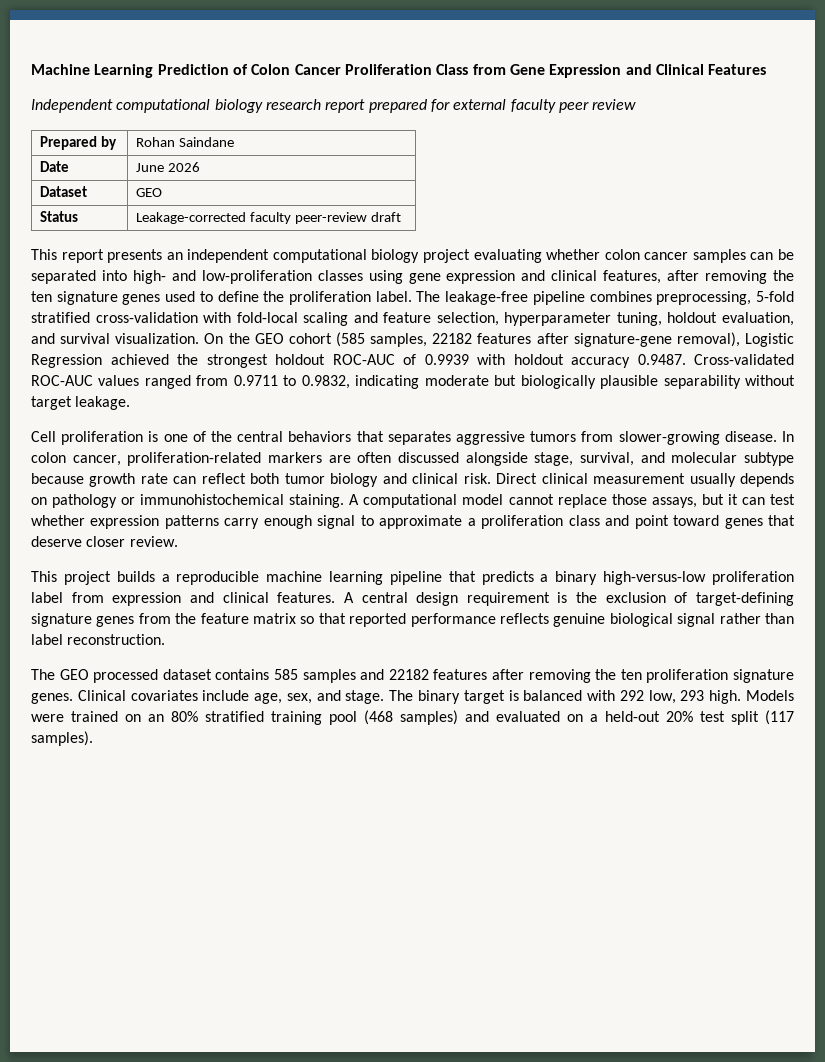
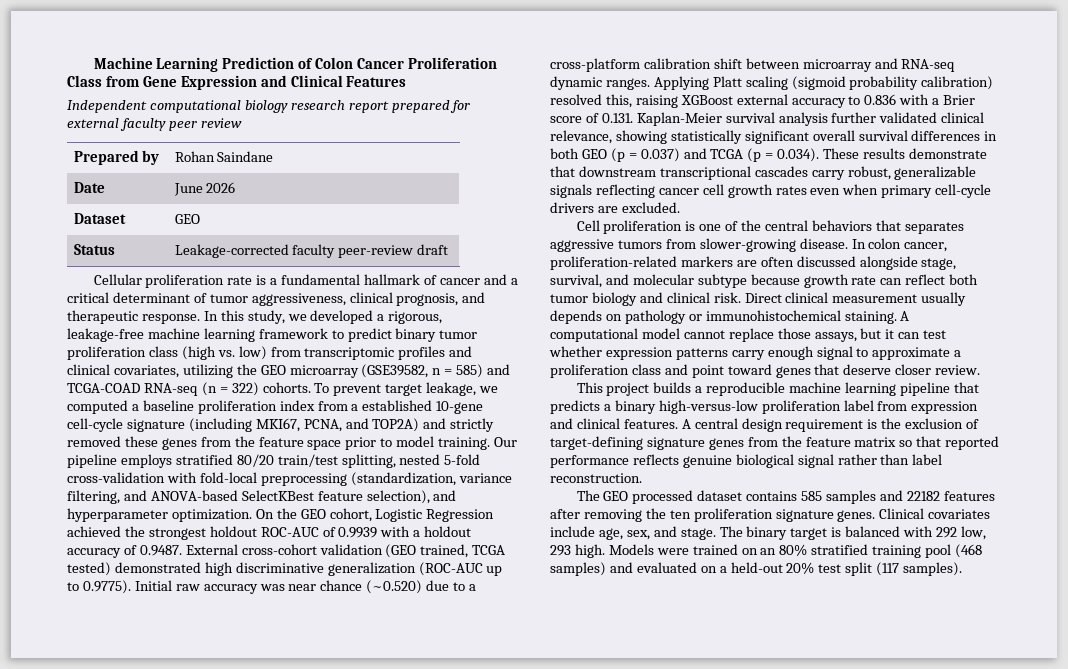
[31,249,794,263] [31,270,795,284] [31,291,794,305] [31,312,794,326] [31,332,740,347] This report presents an independent computational biology project evaluating whether colon cancer samples can be separated into high- and low-proliferation classes using gene expression and clinical features, after removing the ten signature genes used to define the proliferation label. The leakage-free pipeline combines preprocessing, 5-fold stratified cross-validation with fold-local scaling and feature selection, hyperparameter tuning, holdout evaluation, and survival visualization. On the GEO cohort (585 samples, 22182 features after signature-gene removal), -> [93,274,518,288] [67,292,486,306] [67,310,443,324] [67,328,478,342] [67,346,473,360] [67,364,511,378] [67,382,499,396] [67,400,484,414] [67,418,495,432] [67,436,518,450] [67,454,481,468] [67,472,512,486] [67,490,457,504] [67,508,372,522] Cellular proliferation rate is a fundamental hallmark of cancer and a critical determinant of tumor aggressiveness, clinical prognosis, and therapeutic response. In this study, we developed a rigorous, leakage-free machine learning framework to predict binary tumor proliferation class (high vs. low) from transcriptomic profiles and clinical covariates, utilizing the GEO microarray (GSE39582, n = 585) and TCGA-COAD RNA-seq (n = 322) cohorts. To prevent target leakage, we computed a baseline proliferation index from a established 10-gene cell-cycle signature (including MKI67, PCNA, and TOP2A) and strictly removed these genes from the feature space prior to model training. Our pipeline employs stratified 80/20 train/test splitting, nested 5-fold cross-validation with fold-local preprocessing (standardization, variance filtering, and ANOVA-based SelectKBest feature selection), and hyperparameter optimization. On the GEO cohort,
(505, 359) none -> [413,530,421,537] a
[637,354,794,365] [31,375,795,389] [31,396,131,410] 0.9487. Cross-validated ROC-AUC values ranged from 0.9711 to 0.9832, indicating moderate but biologically plausible separability without target leakage. -> [123,544,506,558] [67,562,503,576] [67,580,477,594] [550,58,956,72] [550,76,994,90] [550,94,976,108] [550,112,985,126] [550,130,998,144] [550,148,987,162] [550,166,977,180] [550,184,992,198] [550,202,680,213] of 0.9487. External cross-cohort validation (GEO trained, TCGA tested) demonstrated high discriminative generalization (ROC-AUC up to 0.9775). Initial raw accuracy was near chance (~0.520) due to a cross-platform calibration shift between microarray and RNA-seq dynamic ranges. Applying Platt scaling (sigmoid probability calibration) resolved this, raising XGBoost external accuracy to 0.836 with a Brier score of 0.131. Kaplan-Meier survival analysis further validated clinical relevance, showing statistically significant overall survival differences in both GEO (p = 0.037) and TCGA (p = 0.034). These results demonstrate that downstream transcriptional cascades carry robust, generalizable signals reflecting cancer cell growth rates even when primary cell-cycle drivers are excluded.

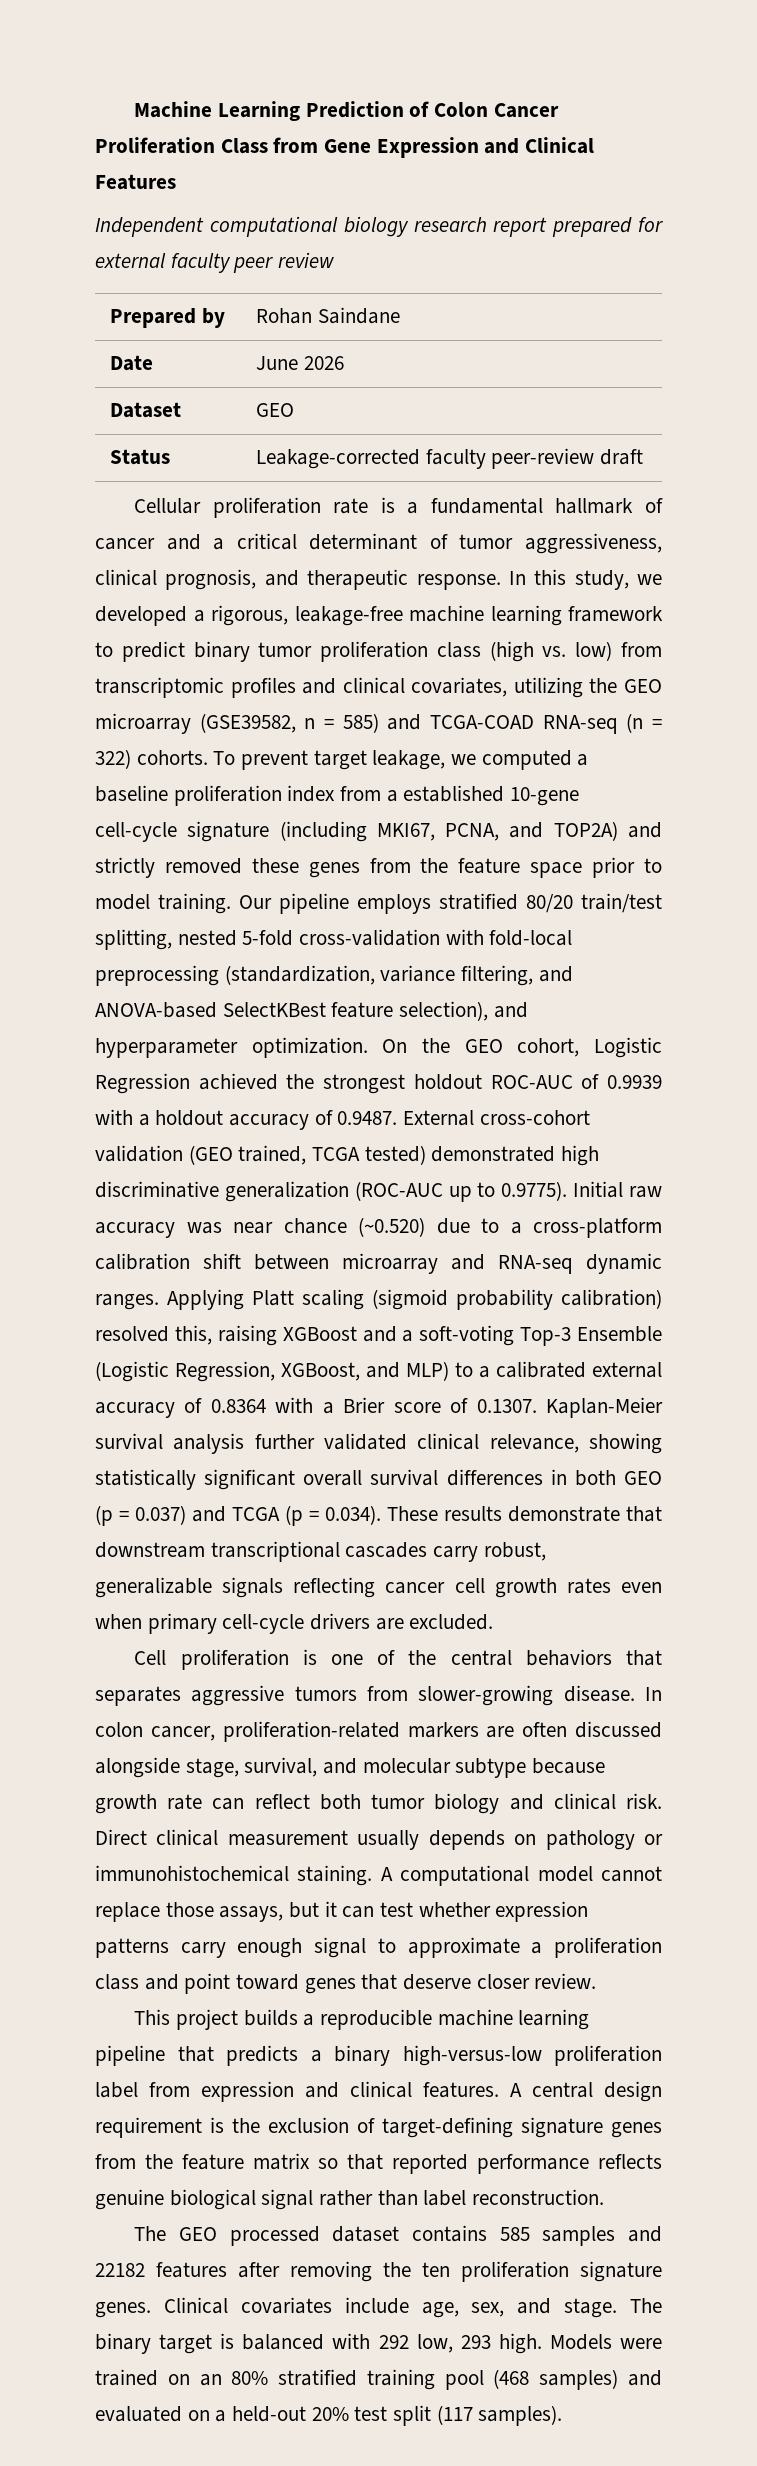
[736,94,897,108] external accuracy to 0.836 -> [362,1325,662,1346] [95,1361,662,1382] [95,1398,266,1418] and a soft-voting Top-3 Ensemble (Logistic Regression, XGBoost, and MLP) to a calibrated external accuracy of 0.8364
[601,113,633,123] 0.131. -> [476,1399,537,1413] 0.1307.

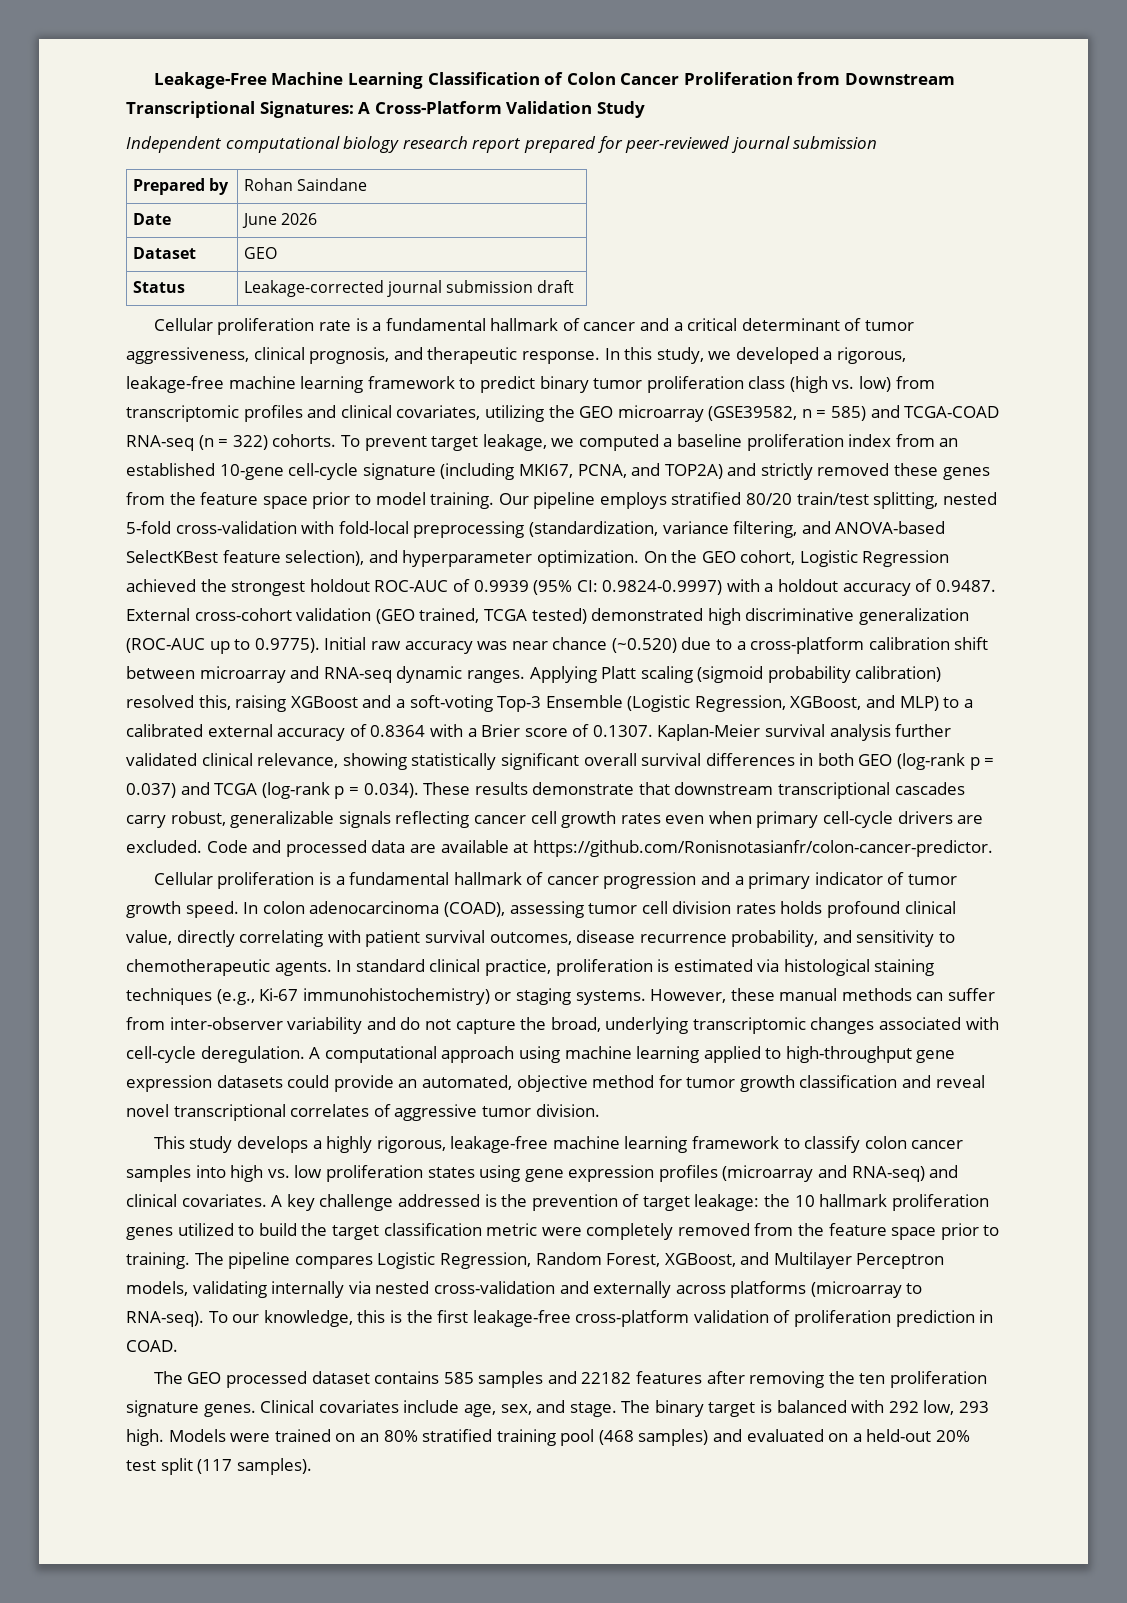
(134, 109) none -> [153,72,267,89] Leakage-Free
[305,101,404,118] Prediction -> [427,72,540,85] Classification
[220,137,595,158] [95,174,176,190] Class from Gene Expression and Clinical Features -> [797,72,956,85] [126,101,645,118] from Downstream Transcriptional Signatures: A Cross-Platform Validation Study
[95,252,335,273] external faculty peer review -> [625,136,878,153] peer-reviewed journal submission
[425,448,595,469] faculty peer-review -> [387,280,534,297] journal submission
[386,790,398,802] a -> [939,438,959,447] an
(662, 1082) none -> [533,580,723,595] (95% CI: 0.9824-0.9997)
[95,1505,113,1526] (p -> [897,753,980,770] (log-rank p
[285,1505,303,1526] (p -> [261,782,345,799] (log-rank p
[134,1649,662,1670] [95,1685,662,1706] [95,1721,662,1742] [95,1757,606,1778] [95,1793,662,1814] [95,1829,664,1850] [95,1865,662,1886] [95,1901,589,1922] [95,1937,662,1958] [95,1973,597,1994] [134,2009,590,2030] [95,2045,662,2066] [95,2081,662,2102] [95,2117,662,2138] [95,2153,662,2174] [95,2189,605,2210] // Cell proliferation is one of the central behaviors that separates aggressive tumors from slower-growing disease. In colon cancer, proliferation-related markers are often discussed alongside stage, survival, and molecular subtype because growth rate can reflect both tumor biology and clinical risk. Direct clinical measurement usually depends on pathology or immunohistochemical staining. A computational model cannot replace those assays, but it can test whether expression patterns carry enough signal to approximate a proliferation class and point toward genes that deserve closer review. // This project builds a reproducible machine learning pipeline that predicts a binary high-versus-low proliferation label from expression and clinical features. A central design requirement is the exclusion of target-defining signature genes from the feature matrix so that reported performance reflects genuine biological signal rather than label reconstruction. -> [206,840,993,857] [153,872,958,889] [126,901,956,918] [126,930,956,947] [126,959,935,976] [126,988,996,1005] [126,1017,999,1034] [126,1046,956,1063] [126,1075,985,1092] [126,1104,600,1121] [153,1136,964,1153] [126,1165,959,1182] [126,1194,989,1211] [126,1223,1000,1240] [126,1252,945,1269] [126,1281,923,1298] [126,1310,994,1327] [126,1340,178,1352] Code and processed data are available at https://github.com/Ronisnotasianfr/colon-cancer-predictor. // Cellular proliferation is a fundamental hallmark of cancer progression and a primary indicator of tumor growth speed. In colon adenocarcinoma (COAD), assessing tumor cell division rates holds profound clinical value, directly correlating with patient survival outcomes, disease recurrence probability, and sensitivity to chemotherapeutic agents. In standard clinical practice, proliferation is estimated via histological staining techniques (e.g., Ki-67 immunohistochemistry) or staging systems. However, these manual methods can suffer from inter-observer variability and do not capture the broad, underlying transcriptomic changes associated with cell-cycle deregulation. A computational approach using machine learning applied to high-throughput gene expression datasets could provide an automated, objective method for tumor growth classification and reveal novel transcriptional correlates of aggressive tumor division. // This study develops a highly rigorous, leakage-free machine learning framework to classify colon cancer samples into high vs. low proliferation states using gene expression profiles (microarray and RNA-seq) and clinical covariates. A key challenge addressed is the prevention of target leakage: the 10 hallmark proliferation genes utilized to build the target classification metric were completely removed from the feature space prior to training. The pipeline compares Logistic Regression, Random Forest, XGBoost, and Multilayer Perceptron models, validating internally via nested cross-validation and externally across platforms (microarray to RNA-seq). To our knowledge, this is the first leakage-free cross-platform validation of proliferation prediction in COAD.

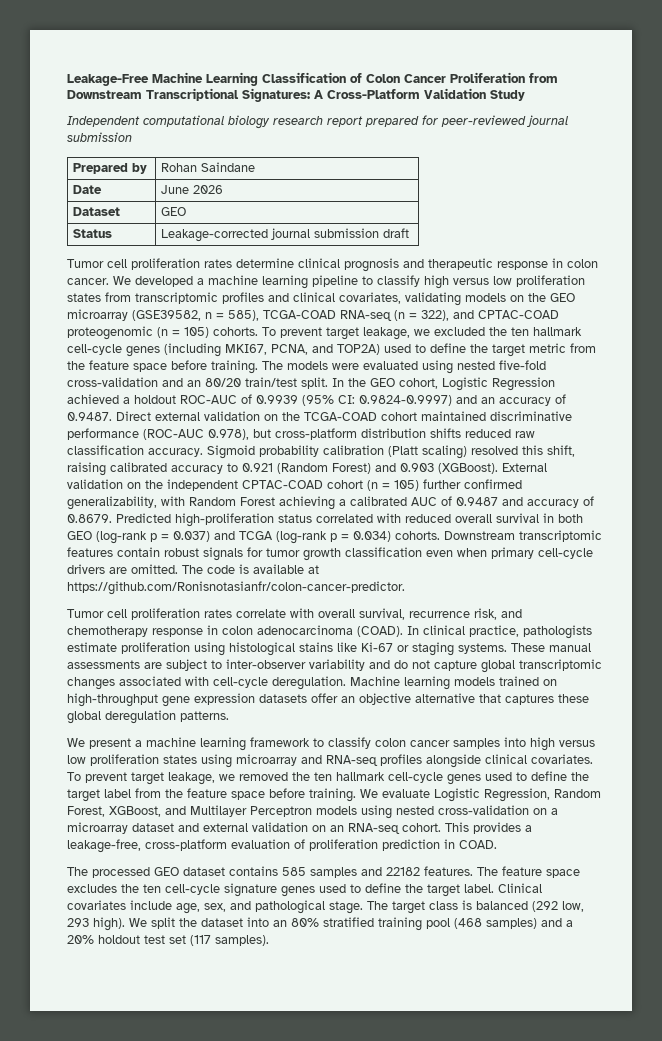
[153,318,915,335] [126,347,907,364] [126,376,892,393] Cellular proliferation rate is a fundamental hallmark of cancer and a critical determinant of tumor aggressiveness, clinical prognosis, and therapeutic response. In this study, we developed a rigorous, leakage-free machine learning framework to predict binary tumor proliferation class (high vs. low) -> [67,258,598,272] [67,275,585,289] [67,293,101,302] Tumor cell proliferation rates determine clinical prognosis and therapeutic response in colon cancer. We developed a machine learning pipeline to classify high versus low proliferation states
[484,405,544,422] utilizing -> [405,292,524,306] validating models on
[831,405,900,421] 585) and -> [228,310,259,321] 585),
[232,435,268,450] 322) -> [421,310,559,321] [67,326,209,340] 322), and CPTAC-COAD proteogenomic (n = 105)
[578,434,959,451] [126,463,436,480] computed a baseline proliferation index from an established 10-gene cell-cycle signature -> [434,327,582,336] [67,344,160,357] excluded the ten hallmark cell-cycle genes
[727,463,990,480] [126,492,997,509] [126,521,946,538] [126,550,667,567] and strictly removed these genes from the feature space prior to model training. Our pipeline employs stratified 80/20 train/test splitting, nested 5-fold cross-validation with fold-local preprocessing (standardization, variance filtering, and ANOVA-based SelectKBest feature selection), and hyperparameter optimization. On -> [384,343,596,357] [67,360,546,374] [67,377,344,389] used to define the target metric from the feature space before training. The models were evaluated using nested five-fold cross-validation and an 80/20 train/test split. In
[200,579,306,596] the strongest -> [123,397,130,404] a
[726,579,996,596] [126,608,969,625] [126,637,989,654] [126,666,942,683] [126,695,973,712] [126,724,952,741] [126,753,579,770] with a holdout accuracy of 0.9487. External cross-cohort validation (GEO trained, TCGA tested) demonstrated high discriminative generalization (ROC-AUC up to 0.9775). Initial raw accuracy was near chance (~0.520) due to a cross-platform calibration shift between microarray and RNA-seq dynamic ranges. Applying Platt scaling (sigmoid probability calibration) resolved this, raising XGBoost and a soft-voting Top-3 Ensemble (Logistic Regression, XGBoost, and MLP) to a calibrated external accuracy of 0.8364 with a Brier score of 0.1307. Kaplan-Meier survival analysis further validated clinical relevance, showing statistically significant -> [456,394,566,406] [67,411,572,421] [67,428,535,440] [67,445,575,459] [67,462,547,476] [67,479,522,491] [67,496,594,510] [67,513,451,527] and an accuracy of 0.9487. Direct external validation on the TCGA-COAD cohort maintained discriminative performance (ROC-AUC 0.978), but cross-platform distribution shifts reduced raw classification accuracy. Sigmoid probability calibration (Platt scaling) resolved this shift, raising calibrated accuracy to 0.921 (Random Forest) and 0.903 (XGBoost). External validation on the independent CPTAC-COAD cohort (n = 105) further confirmed generalizability, with Random Forest achieving a calibrated AUC of 0.9487 and accuracy of 0.8679. Predicted high-proliferation status correlated with reduced
[705,753,795,766] differences -> (539, 518) none
[363,782,965,799] [126,811,661,828] 0.034). These results demonstrate that downstream transcriptional cascades carry robust, generalizable signals reflecting cancer cell growth rates -> [353,530,602,542] [67,547,422,561] 0.034) cohorts. Downstream transcriptomic features contain robust signals for tumor growth classification
[126,840,993,857] [153,872,958,889] [126,901,956,918] [126,930,956,947] [126,959,935,976] [126,988,996,1005] [126,1017,165,1030] excluded. Code and processed data are available at https://github.com/Ronisnotasianfr/colon-cancer-predictor. // Cellular proliferation is a fundamental hallmark of cancer progression and a primary indicator of tumor growth speed. In colon adenocarcinoma (COAD), assessing tumor cell division rates holds profound clinical value, directly correlating with patient survival outcomes, disease recurrence probability, and sensitivity to chemotherapeutic agents. In standard clinical practice, proliferation is estimated via histological staining techniques (e.g., Ki-67 immunohistochemistry) or staging systems. However, these manual methods can suffer from -> [131,564,319,574] [67,581,405,595] [67,608,522,620] [67,625,592,639] [67,642,591,656] [67,659,222,671] omitted. The code is available at https://github.com/Ronisnotasianfr/colon-cancer-predictor. // Tumor cell proliferation rates correlate with overall survival, recurrence risk, and chemotherapy response in colon adenocarcinoma (COAD). In clinical practice, pathologists estimate proliferation using histological stains like Ki-67 or staging systems. These manual assessments are subject to
[520,1017,689,1034] the broad, underlying -> [481,660,515,673] global
[309,1046,956,1063] [126,1075,985,1092] [126,1104,600,1121] [153,1136,549,1153] A computational approach using machine learning applied to high-throughput gene expression datasets could provide an automated, objective method for tumor growth classification and reveal novel transcriptional correlates of aggressive tumor division. // This study develops a highly rigorous, leakage-free -> [350,676,557,690] [67,693,589,707] [67,710,229,724] [67,738,142,749] Machine learning models trained on high-throughput gene expression datasets offer an objective alternative that captures these global deregulation patterns. // We present a
[267,1169,290,1178] vs. -> [559,740,595,747] versus
[524,1165,959,1182] [126,1194,989,1211] [126,1223,1000,1240] [126,1252,373,1269] gene expression profiles (microarray and RNA-seq) and clinical covariates. A key challenge addressed is the prevention of target leakage: the 10 hallmark proliferation genes utilized to build the target classification metric were completely removed from the feature space prior to training. The pipeline compares -> [236,754,593,768] [67,771,589,785] [67,788,430,802] microarray and RNA-seq profiles alongside clinical covariates. To prevent target leakage, we removed the ten hallmark cell-cycle genes used to define the target label from the feature space before training. We evaluate
[126,1281,923,1298] [126,1310,769,1327] models, validating internally via nested cross-validation and externally across platforms (microarray to RNA-seq). To our knowledge, this is the first leakage-free cross-platform validation -> [316,805,558,819] [67,822,532,834] [67,839,290,853] models using nested cross-validation on a microarray dataset and external validation on an RNA-seq cohort. This provides a leakage-free, cross-platform evaluation
[187,1371,307,1388] GEO processed -> [92,867,179,878] processed GEO
[636,1371,988,1388] [126,1400,256,1417] features after removing the ten proliferation signature genes. -> [424,866,580,878] [67,883,494,897] features. The feature space excludes the ten cell-cycle signature genes used to define the target label.
(566, 1406) none -> [255,900,325,914] pathological
[654,1400,990,1417] [126,1429,356,1446] binary target is balanced with 292 low, 293 high. Models were trained on -> [392,900,584,914] [67,917,269,931] target class is balanced (292 low, 293 high). We split the dataset into
[746,1429,971,1442] [126,1458,193,1475] evaluated on a held-out 20% test split -> [566,920,573,927] [67,935,186,944] a 20% holdout test set

